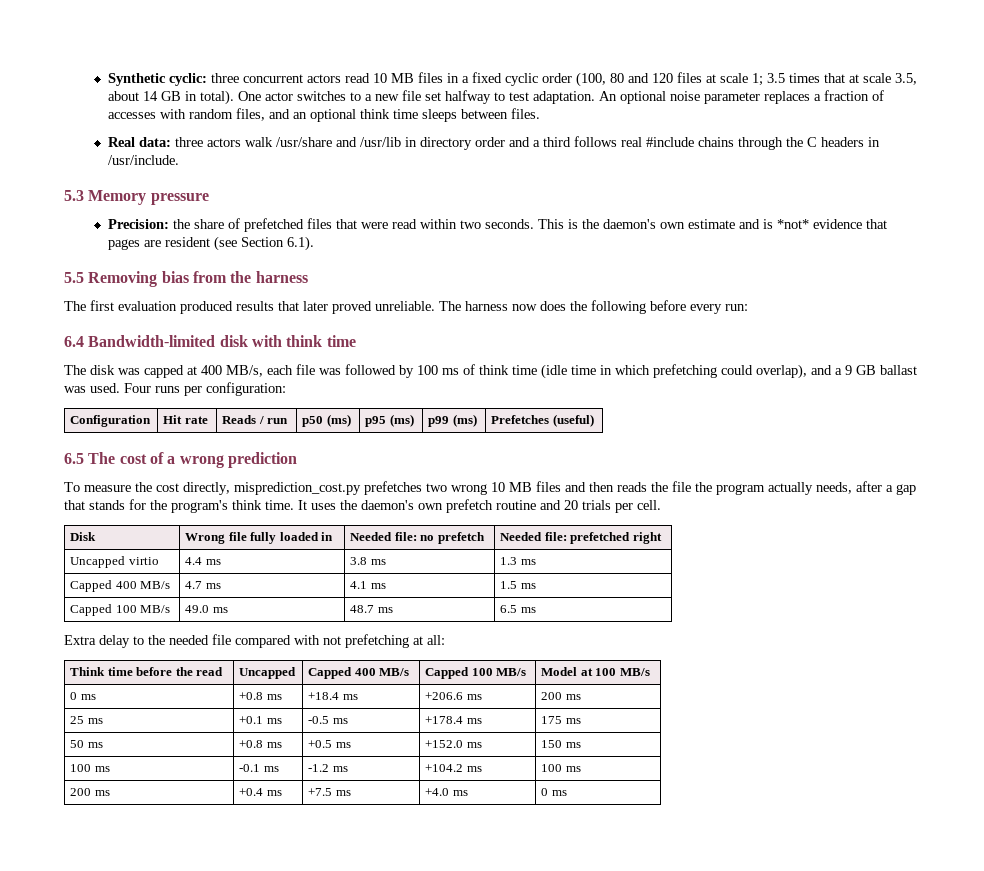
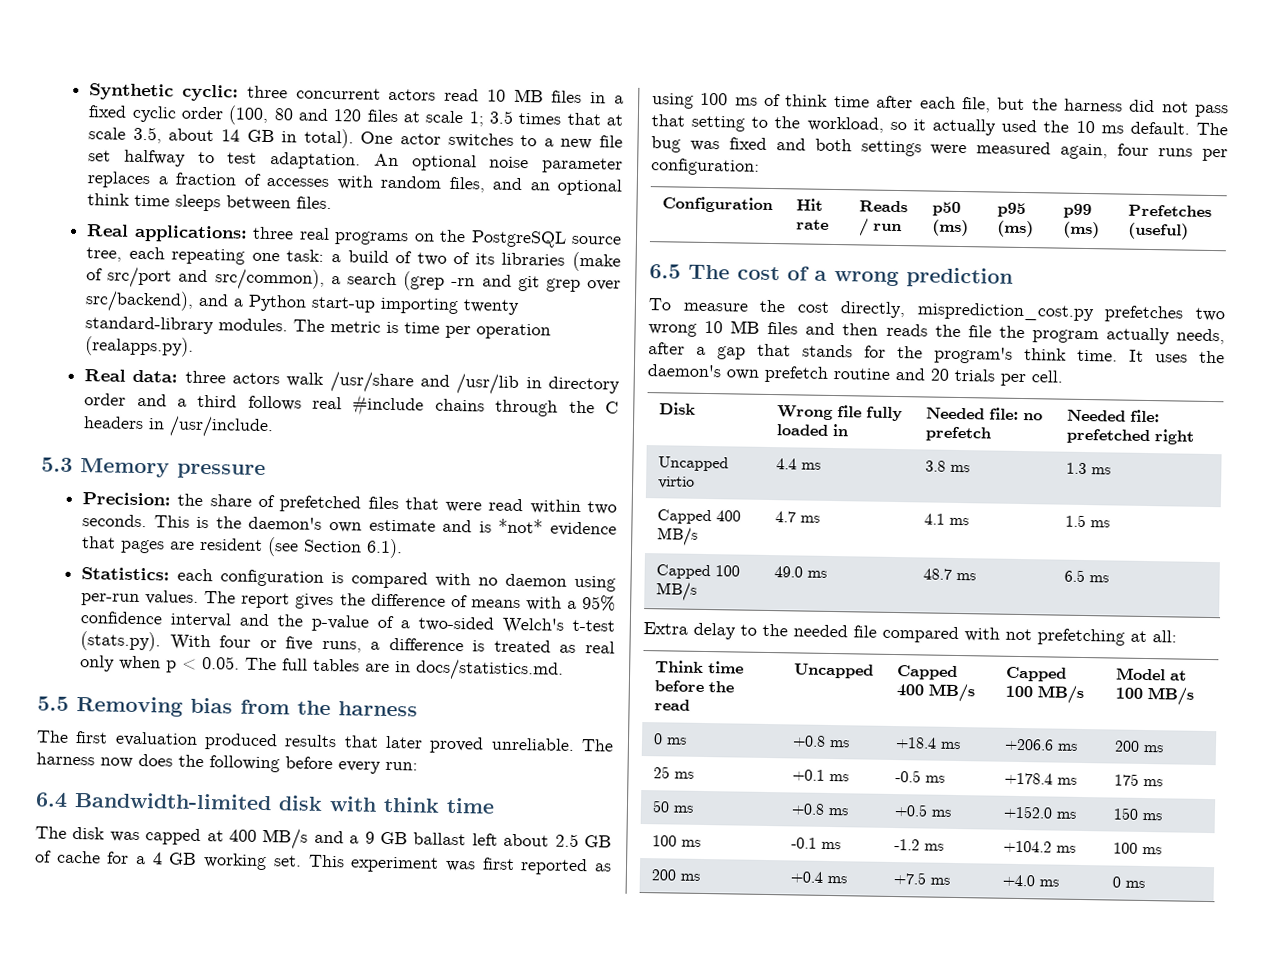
(540, 113) none -> [86,224,622,248] [86,246,621,272] [86,266,621,292] [85,290,520,316] [85,316,552,340] [85,336,195,357] // Real applications: three real programs on the PostgreSQL source tree, each repeating one task: a build of two of its libraries (make of src/port and src/common), a search (grep -rn and git grep over src/backend), and a Python start-up importing twenty standard-library modules. The metric is time per operation (realapps.py).
(314, 243) none -> [81,567,616,592] [81,590,616,612] [80,611,615,634] [80,631,615,654] [80,655,565,682] // Statistics: each configuration is compared with no daemon using per-run values. The report gives the difference of means with a 95% confidence interval and the p-value of a two-sided Welch's t-test (stats.py). With four or five runs, a difference is treated as real only when p < 0.05. The full tables are in docs/statistics.md.
[226,364,414,378] MB/s, each file was followed by -> [262,827,612,850] [35,850,612,876] [652,93,694,109] MB/s and a 9 GB ballast left about 2.5 GB of cache for a 4 GB working set. This experiment was first reported as using
[541,364,917,379] [64,383,151,393] (idle time in which prefetching could overlap), and a 9 GB ballast was used. Four -> [876,95,1229,118] [651,114,1228,136] [651,136,1150,160] after each file, but the harness did not pass that setting to the workload, so it actually used the 10 ms default. The bug was fixed and both settings were measured again, four

